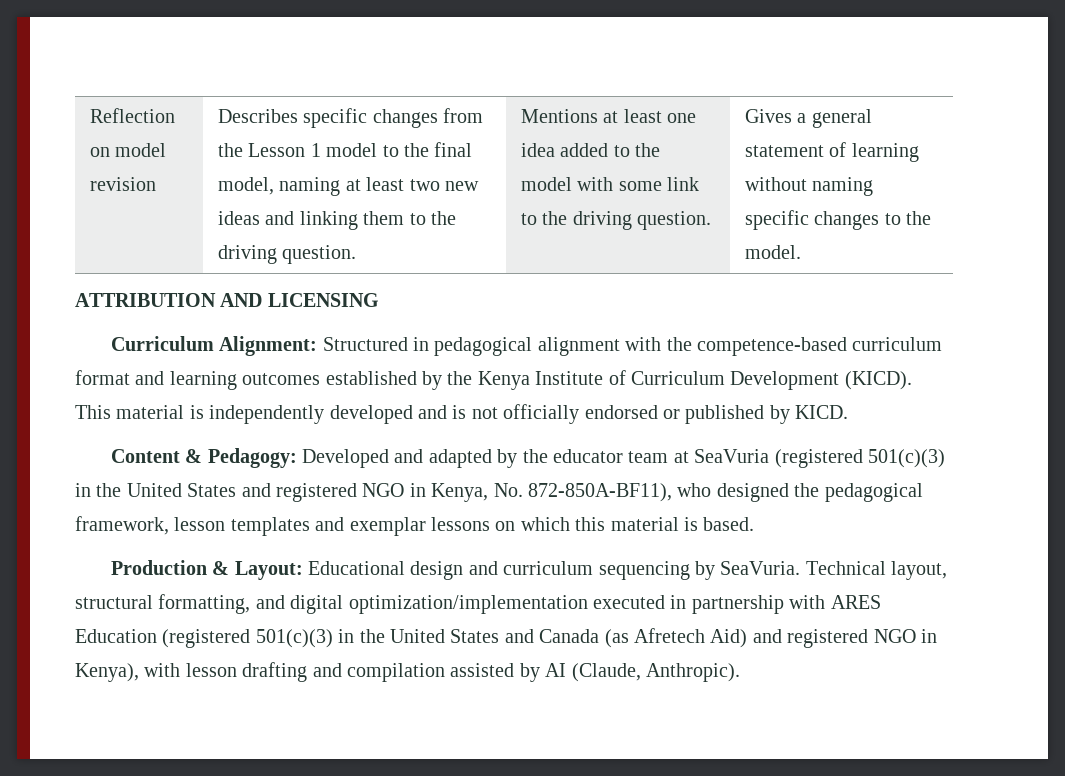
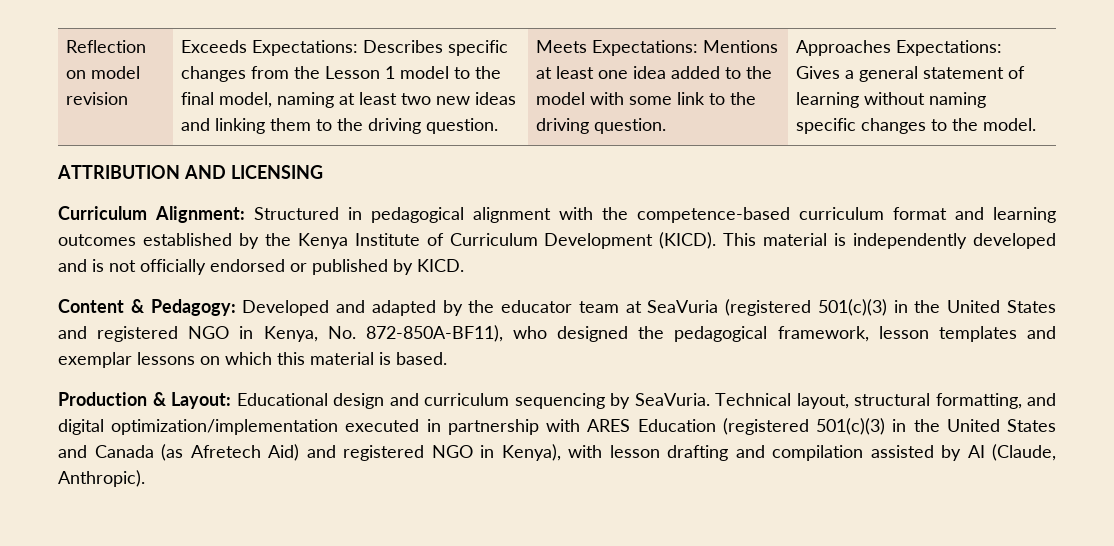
(156, 184) none -> [180,40,358,56] Exceeds Expectations:
(357, 254) none -> [535,40,698,56] Meets Expectations:
(712, 220) none -> [795,40,1002,56] Approaches Expectations:

